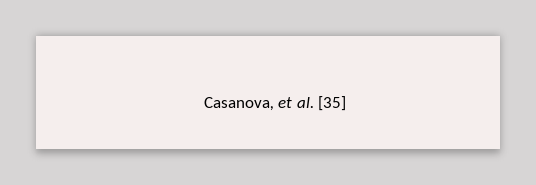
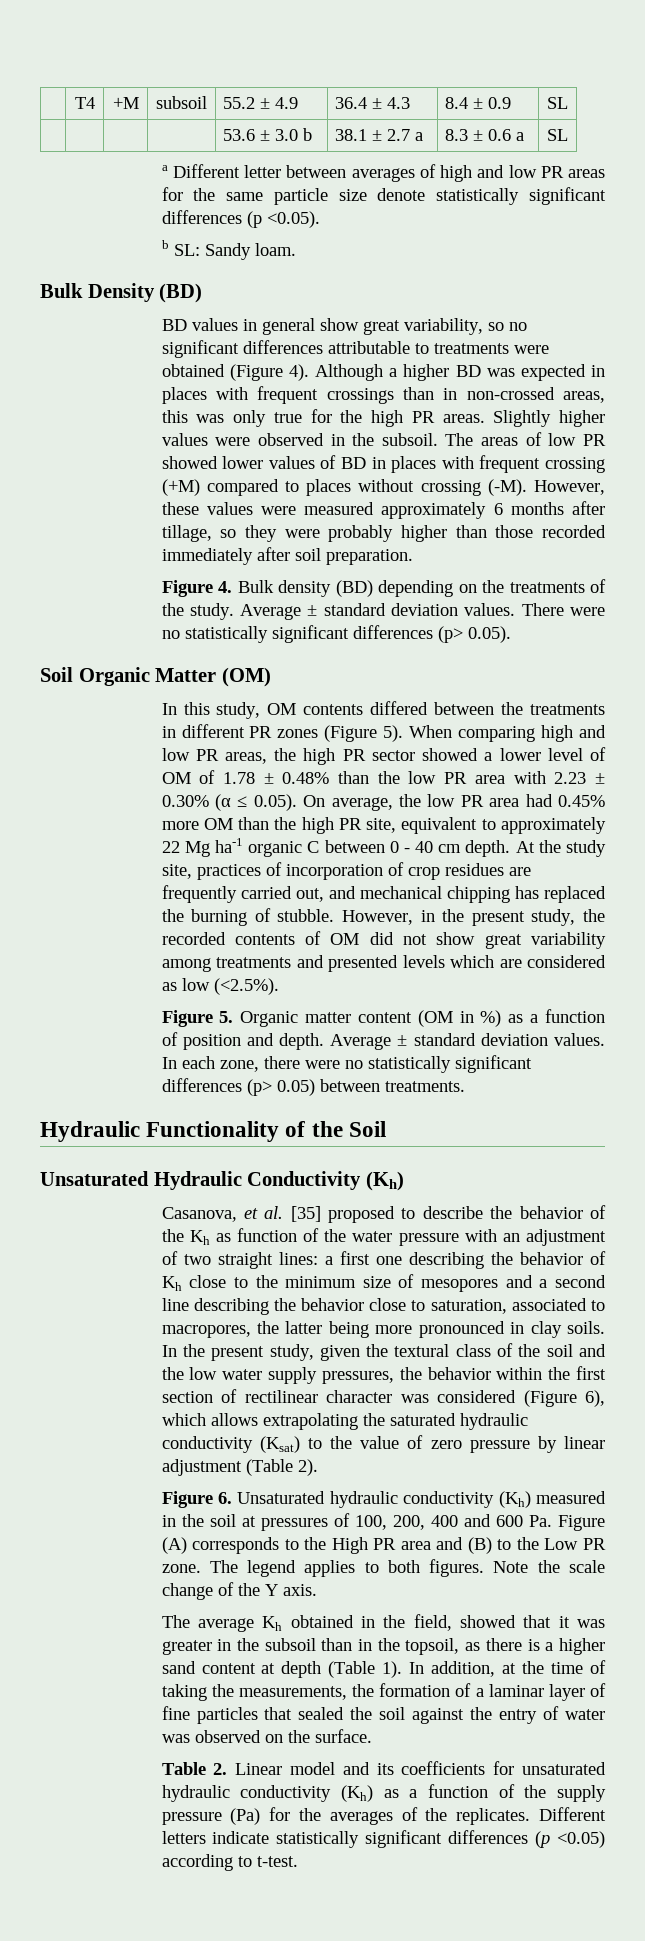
[203,96,347,111] Casanova, et al. [35] -> [74,97,95,109] [112,97,139,109] [156,96,207,109] [223,97,299,109] [335,97,411,109] [445,97,512,109] [547,97,568,109] [223,128,313,141] [335,129,424,141] [445,129,525,141] [547,129,568,141] [161,164,605,182] [161,187,607,205] [161,210,320,228] [161,240,296,260] [40,283,203,303] [161,318,527,335] [161,340,549,358] [161,364,605,381] [161,386,605,404] [161,409,605,427] [161,432,606,446] [161,455,605,473] [161,479,605,496] [161,501,605,519] [161,525,606,542] [161,547,413,565] [161,579,606,597] [161,603,605,620] [161,625,511,643] [40,667,271,687] [161,701,605,719] [161,724,607,742] [161,747,607,765] [161,770,605,784] [161,794,606,811] [161,817,606,834] [161,838,607,857] [161,862,531,880] [161,885,606,903] [161,908,605,926] [161,931,606,949] [161,955,606,972] [161,978,279,995] [161,1009,605,1027] [161,1032,605,1050] [161,1055,532,1073] [161,1078,465,1096] [40,1121,386,1142] [40,1171,404,1191] [161,1205,606,1223] [161,1228,606,1246] [161,1251,607,1269] [161,1274,606,1292] [161,1298,605,1315] [161,1321,605,1338] [161,1343,606,1361] [161,1366,606,1384] [161,1389,605,1407] [161,1413,528,1430] [161,1435,605,1453] [161,1459,318,1476] [161,1491,606,1508] [161,1513,605,1531] [161,1537,606,1554] [161,1559,605,1577] [161,1582,317,1600] [161,1614,605,1632] [161,1638,605,1655] [161,1660,606,1678] [161,1683,606,1701] [161,1706,605,1724] [161,1729,372,1743] [161,1761,606,1775] [161,1784,606,1802] [161,1807,606,1825] [161,1830,605,1848] [161,1854,298,1871] | T4 | +M | subsoil | 55.2 ± 4.9 | 36.4 ± 4.3 | 8.4 ± 0.9 | SL // | | | | 53.6 ± 3.0 b | 38.1 ± 2.7 a | 8.3 ± 0.6 a | SL // a Different letter between averages of high and low PR areas for the same particle size denote statistically significant differences (p <0.05). // b SL: Sandy loam. // Bulk Density (BD) // BD values in general show great variability, so no significant differences attributable to treatments were obtained (Figure 4). Although a higher BD was expected in places with frequent crossings than in non-crossed areas, this was only true for the high PR areas. Slightly higher values were observed in the subsoil. The areas of low PR showed lower values of BD in places with frequent crossing (+M) compared to places without crossing (-M). However, these values were measured approximately 6 months after tillage, so they were probably higher than those recorded immediately after soil preparation. // Figure 4. Bulk density (BD) depending on the treatments of the study. Average ± standard deviation values. There were no statistically significant differences (p> 0.05). // Soil Organic Matter (OM) // In this study, OM contents differed between the treatments in different PR zones (Figure 5). When comparing high and low PR areas, the high PR sector showed a lower level of OM of 1.78 ± 0.48% than the low PR area with 2.23 ± 0.30% (α ≤ 0.05). On average, the low PR area had 0.45% more OM than the high PR site, equivalent to approximately 22 Mg ha-1 organic C between 0 - 40 cm depth. At the study site, practices of incorporation of crop residues are frequently carried out, and mechanical chipping has replaced the burning of stubble. However, in the present study, the recorded contents of OM did not show great variability among treatments and presented levels which are considered as low (<2.5%). // Figure 5. Organic matter content (OM in %) as a function of position and depth. Average ± standard deviation values. In each zone, there were no statistically significant differences (p> 0.05) between treatments. // Hydraulic Functionality of the Soil // Unsaturated Hydraulic Conductivity (Kh) // Casanova, et al. [35] proposed to describe the behavior of the Kh as function of the water pressure with an adjustment of two straight lines: a first one describing the behavior of Kh close to the minimum size of mesopores and a second line describing the behavior close to saturation, associated to macropores, the latter being more pronounced in clay soils. In the present study, given the textural class of the soil and the low water supply pressures, the behavior within the first section of rectilinear character was considered (Figure 6), which allows extrapolating the saturated hydraulic conductivity (Ksat) to the value of zero pressure by linear adjustment (Table 2). // Figure 6. Unsaturated hydraulic conductivity (Kh) measured in the soil at pressures of 100, 200, 400 and 600 Pa. Figure (A) corresponds to the High PR area and (B) to the Low PR zone. The legend applies to both figures. Note the scale change of the Y axis. // The average Kh obtained in the field, showed that it was greater in the subsoil than in the topsoil, as there is a higher sand content at depth (Table 1). In addition, at the time of taking the measurements, the formation of a laminar layer of fine particles that sealed the soil against the entry of water was observed on the surface. // Table 2. Linear model and its coefficients for unsaturated hydraulic conductivity (Kh) as a function of the supply pressure (Pa) for the averages of the replicates. Different letters indicate statistically significant differences (p <0.05) according to t-test.

